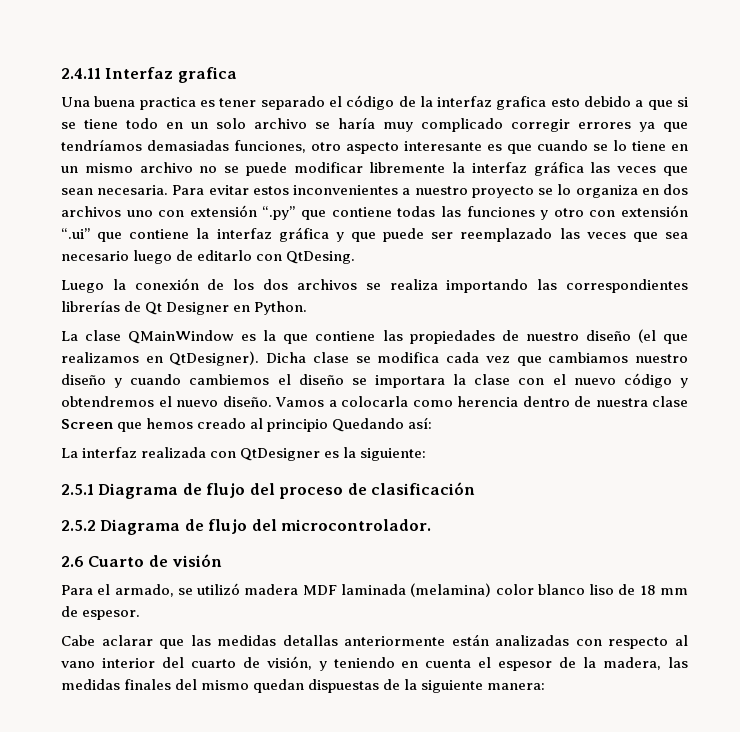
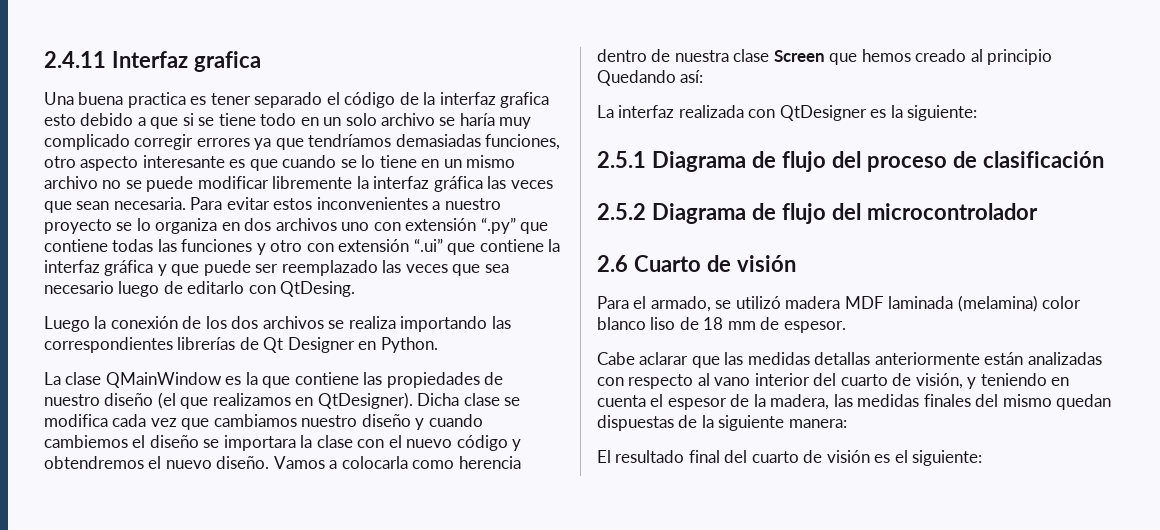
[281,519,432,531] microcontrolador. -> [866,203,1038,220] microcontrolador
(546, 686) none -> [597,450,983,466] // El resultado final del cuarto de visión es el siguiente:

